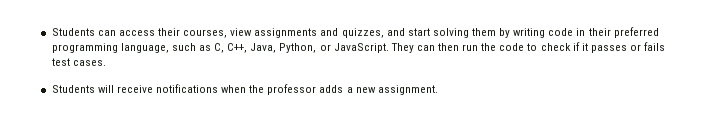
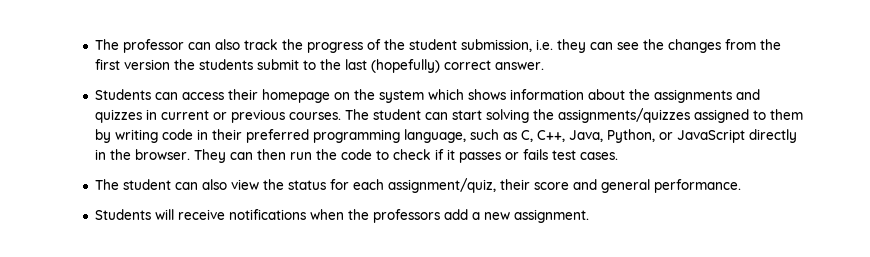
[51,28,469,38] Students can access their courses, view assignments and quizzes, and start solving -> [94,39,781,53] [94,59,544,73] [94,89,760,103] [94,108,766,123] The professor can also track the progress of the student submission, i.e. they can see the changes from the first version the students submit to the last (hopefully) correct answer. // Students can access their homepage on the system which shows information about the assignments and quizzes in current or previous courses. The student can start solving the assignments/quizzes assigned to
[333,43,389,53] JavaScript. -> [676,129,797,143] [94,149,190,160] JavaScript directly in the browser.
(106, 63) none -> [94,178,741,193] // The student can also view the status for each assignment/quiz, their score and general performance.
[267,84,344,95] professor adds -> [372,209,468,223] professors add

